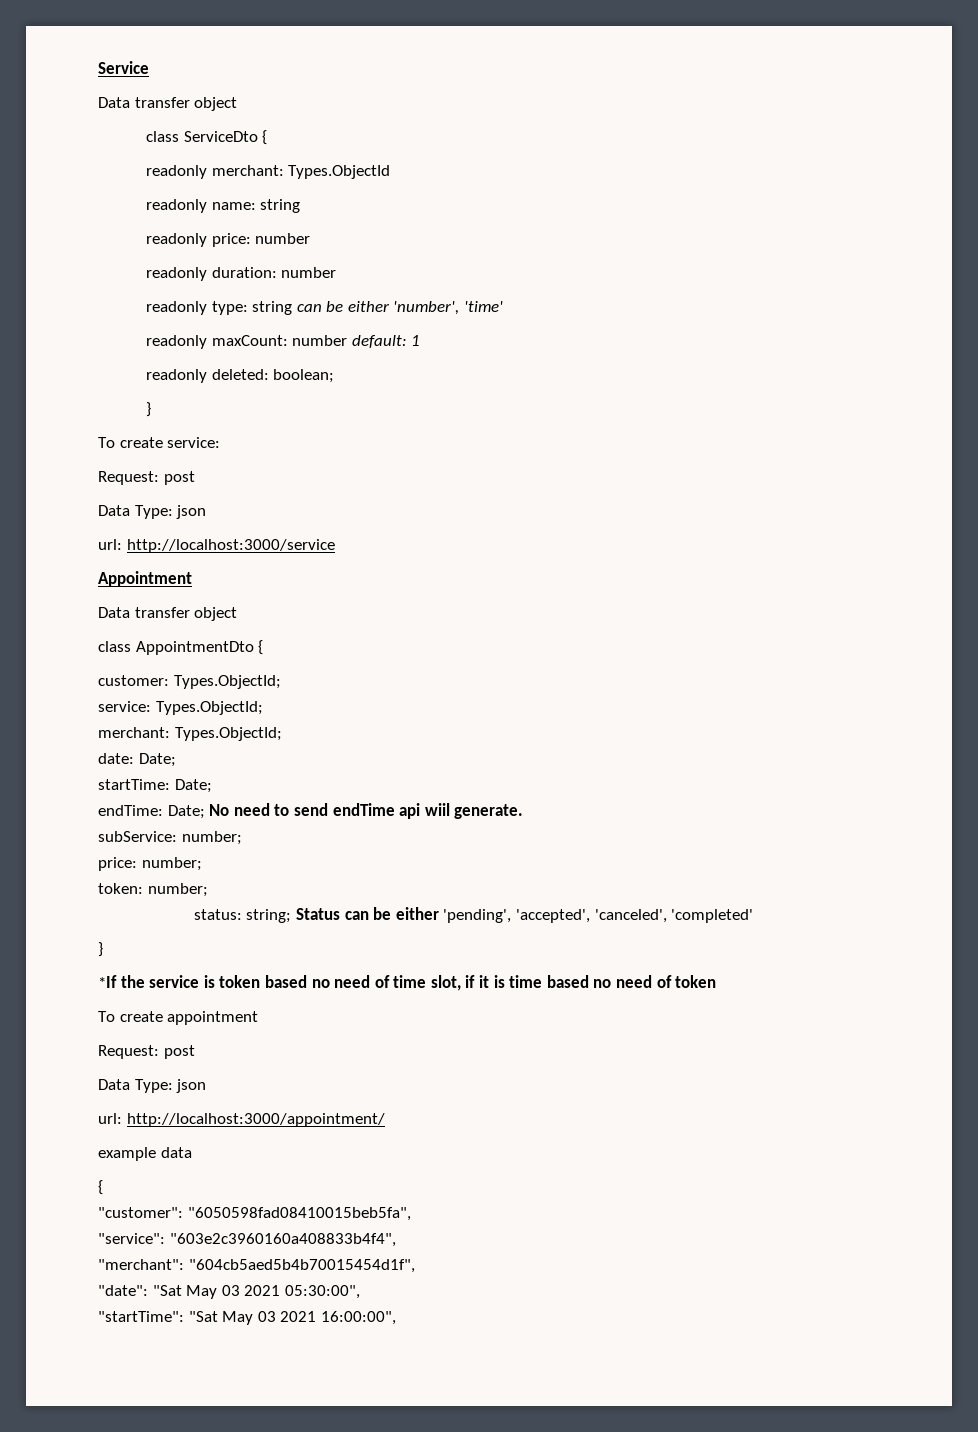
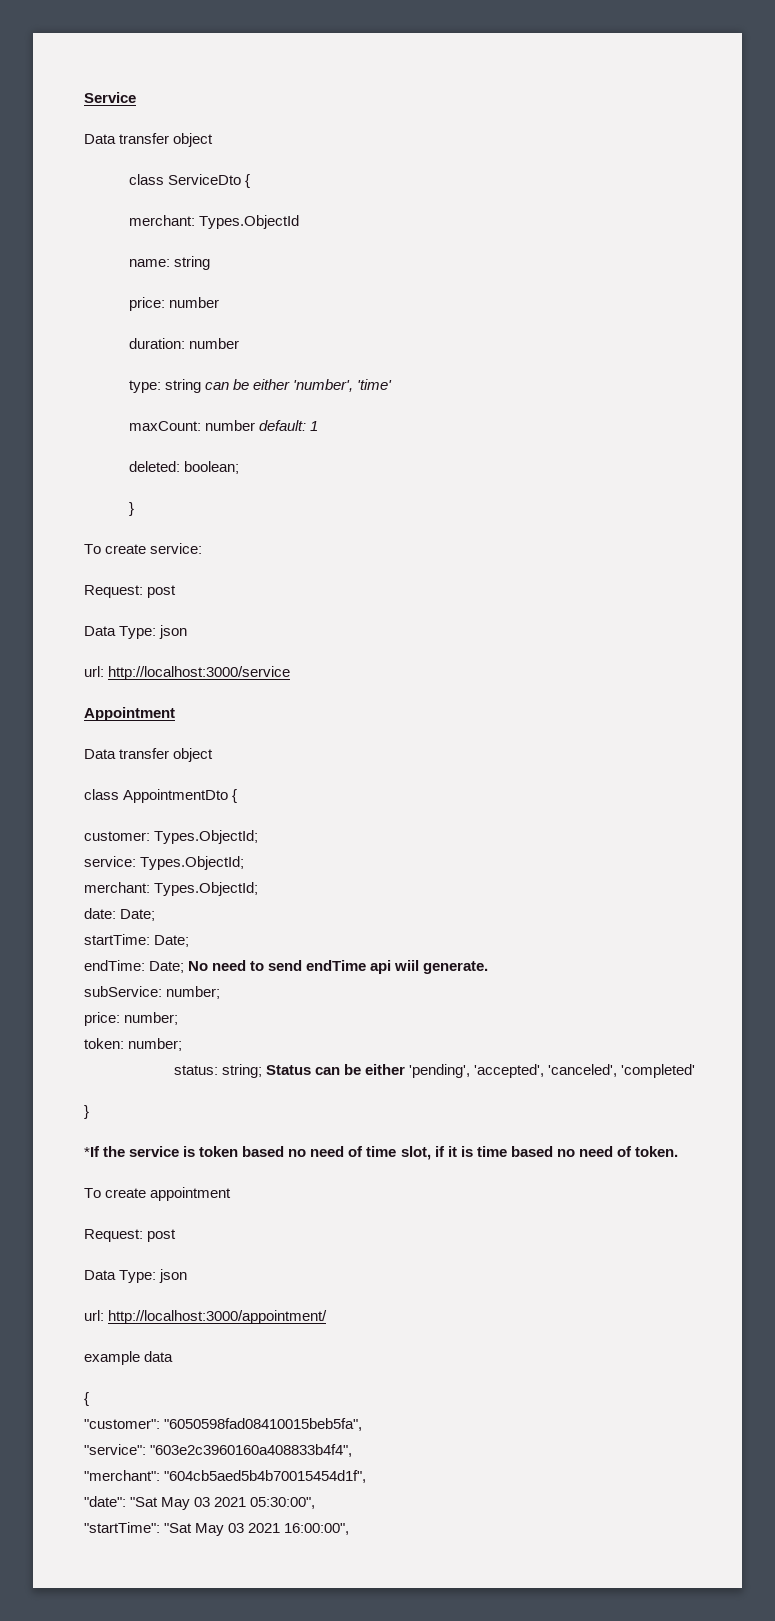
[145,165,207,179] readonly -> (250, 181) none
[145,199,207,213] readonly -> (299, 222) none
[145,233,207,247] readonly -> (210, 263) none
[145,267,207,281] readonly -> (219, 302) none
[145,301,207,315] readonly -> (239, 343) none
[145,335,207,349] readonly -> (393, 384) none
[145,369,207,383] readonly -> (318, 426) none
[675,975,717,988] token -> [634,1146,678,1157] token.

